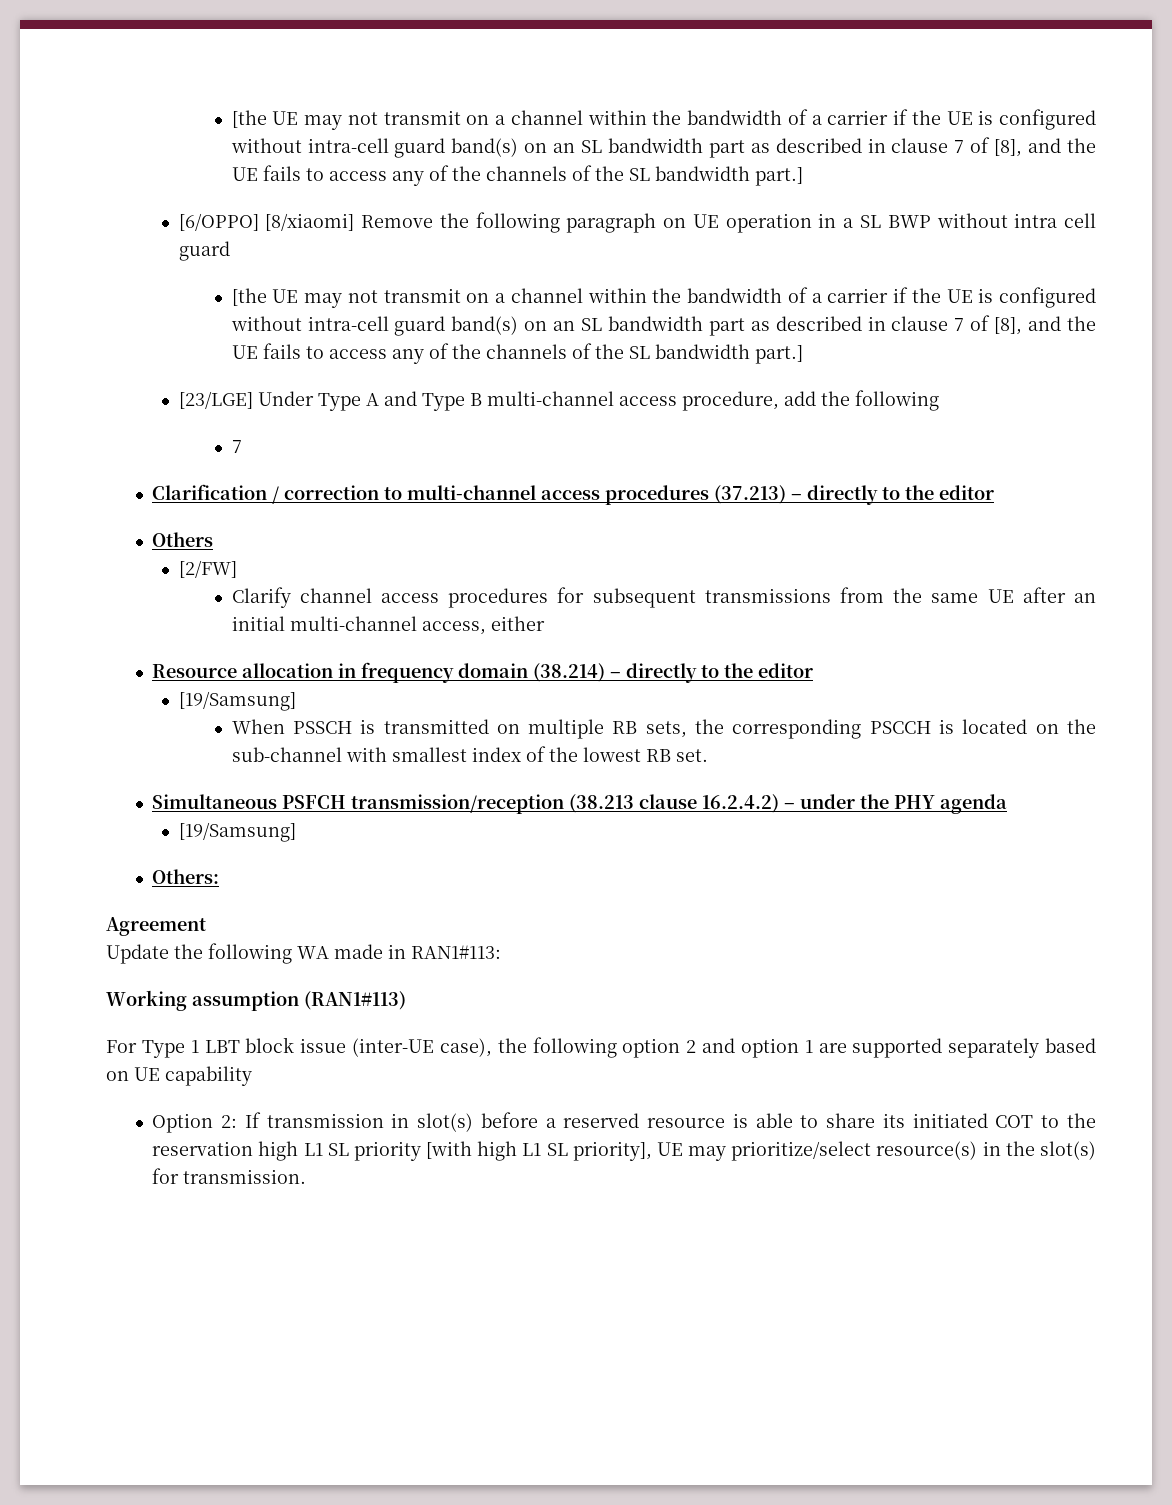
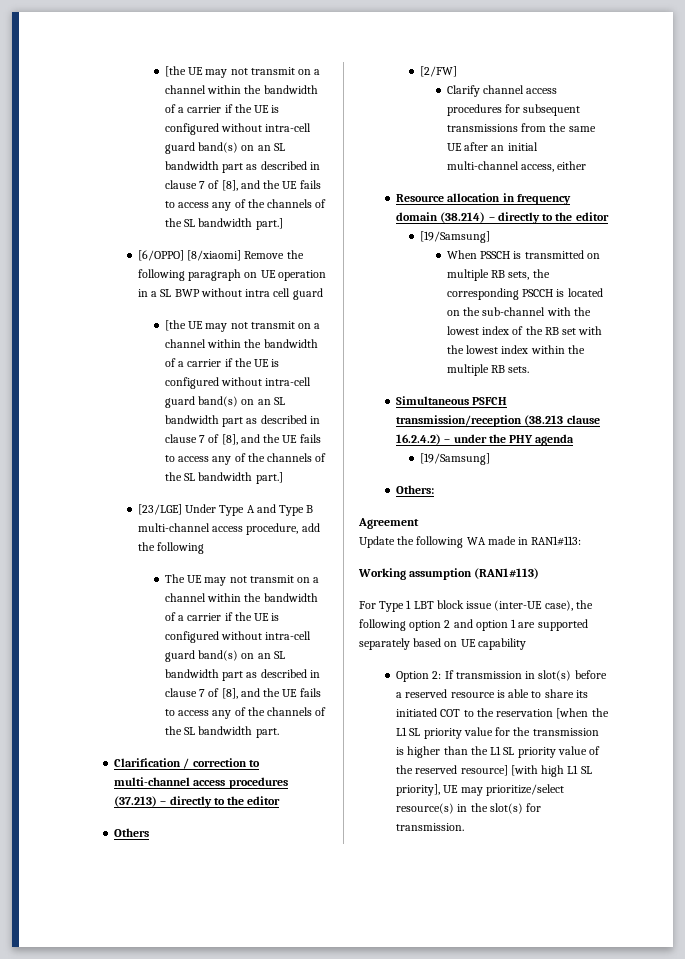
[231,440,242,453] 7 -> [164,574,320,586] [164,593,318,602] [164,612,280,621] [164,631,312,643] [164,650,285,662] [164,669,320,681] [164,688,321,699] [164,707,327,719] [164,726,279,738] The UE may not transmit on a channel within the bandwidth of a carrier if the UE is configured without intra-cell guard band(s) on an SL bandwidth part as described in clause 7 of [8], and the UE fails to access any of the channels of the SL bandwidth part.
[391,747,467,762] smallest -> [573,307,591,316] [446,326,479,335] the lowest
[582,747,708,762] lowest RB set. -> [544,326,603,335] [446,345,585,354] [446,364,530,376] RB set with the lowest index within the multiple RB sets.
[258,1141,421,1161] high L1 SL priority -> [556,708,609,719] [396,727,599,739] [396,746,601,758] [396,765,508,776] [when the L1 SL priority value for the transmission is higher than the L1 SL priority value of the reserved resource]

